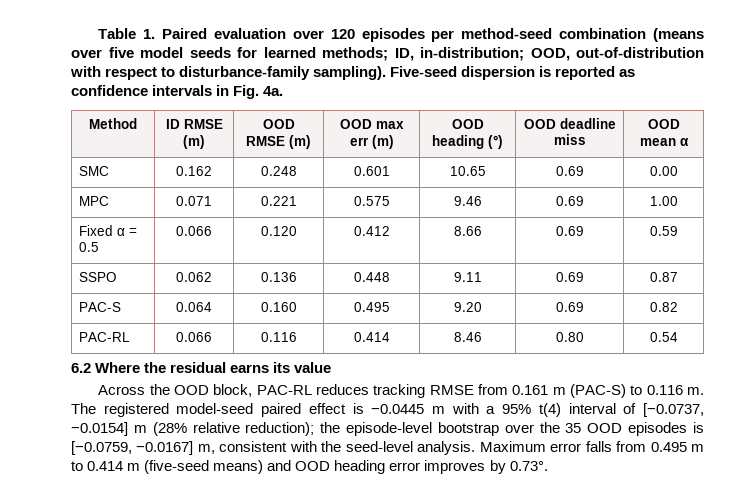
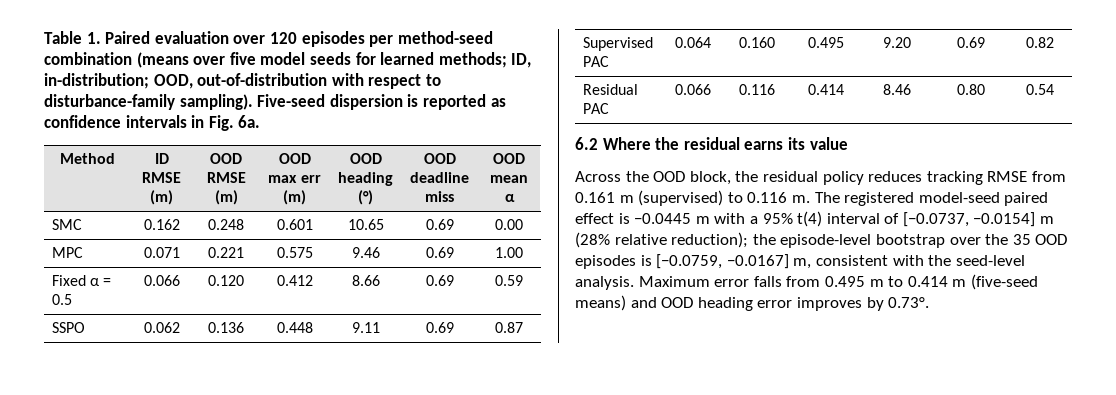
[263,86,284,96] 4a. -> [238,115,261,128] 6a.
[79,302,122,312] PAC-S -> [582,37,653,51] [582,56,609,67] Supervised PAC
[79,332,131,342] PAC-RL -> [582,84,638,95] [582,103,609,114] Residual PAC
[256,385,312,395] PAC-RL -> [735,171,864,185] the residual policy
[569,384,626,398] (PAC-S) -> [638,190,724,206] (supervised)

